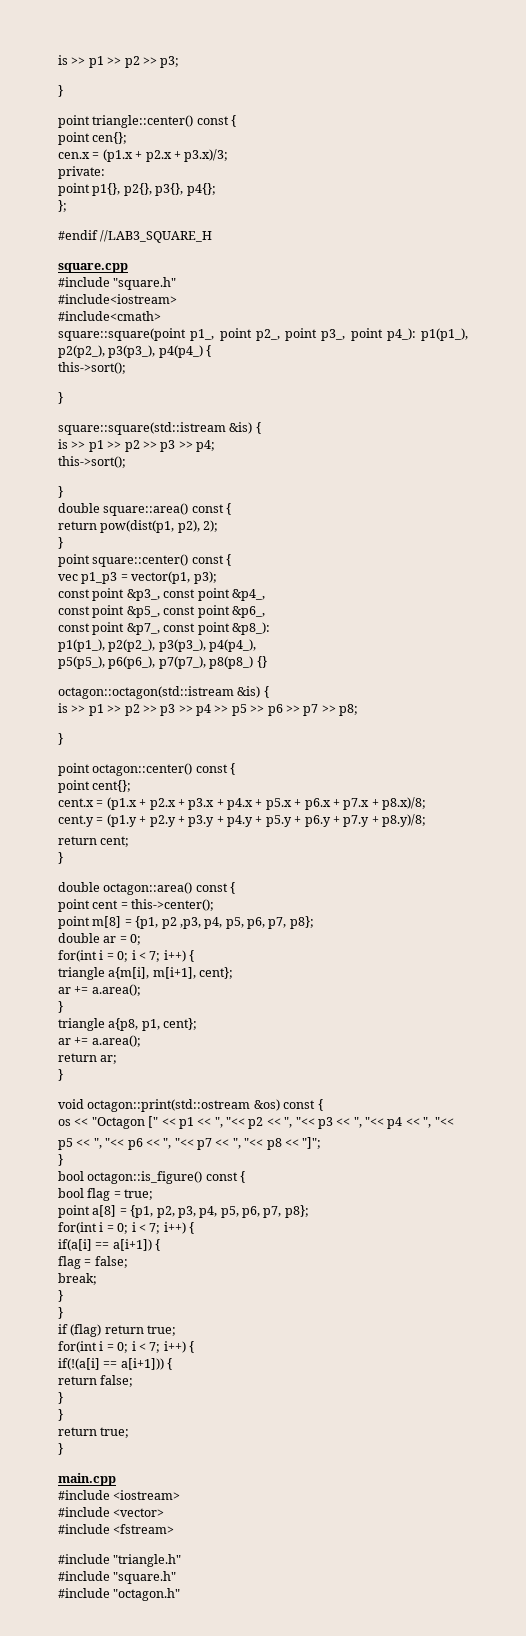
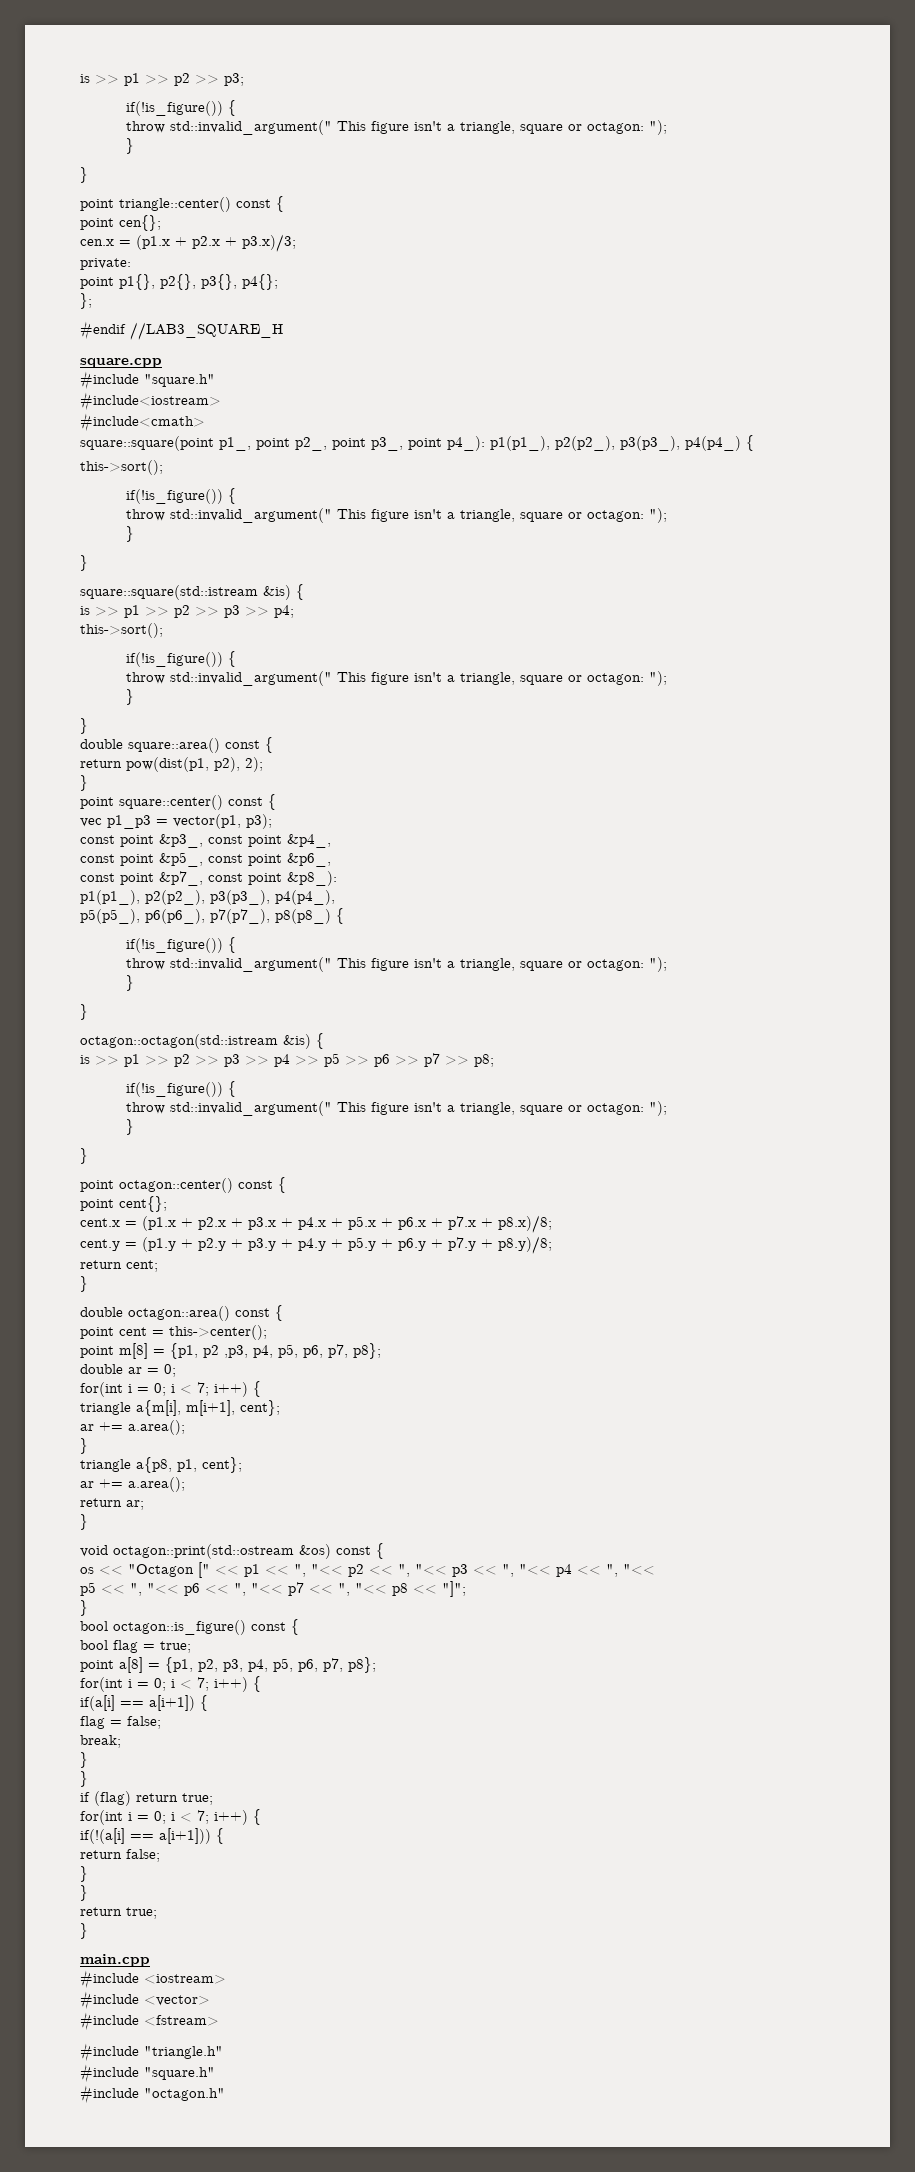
(180, 62) none -> [126,100,237,116] [126,120,668,135] [126,138,135,154] // if(!is_figure()) { // throw std::invalid_argument(" This figure isn't a triangle, square or octagon: "); // }
(126, 368) none -> [126,488,237,504] [126,508,668,523] [126,526,135,542] // if(!is_figure()) { // throw std::invalid_argument(" This figure isn't a triangle, square or octagon: "); // }
(126, 462) none -> [126,651,237,667] [126,671,668,686] [126,689,135,705] // if(!is_figure()) { // throw std::invalid_argument(" This figure isn't a triangle, square or octagon: "); // }
[256,656,267,668] {} -> [336,908,344,924] [126,937,237,953] [126,957,668,972] [126,975,135,991] [80,1004,88,1020] { // if(!is_figure()) { // throw std::invalid_argument(" This figure isn't a triangle, square or octagon: "); // } // }
(358, 710) none -> [126,1081,237,1097] [126,1101,668,1116] [126,1119,135,1135] // if(!is_figure()) { // throw std::invalid_argument(" This figure isn't a triangle, square or octagon: "); // }

